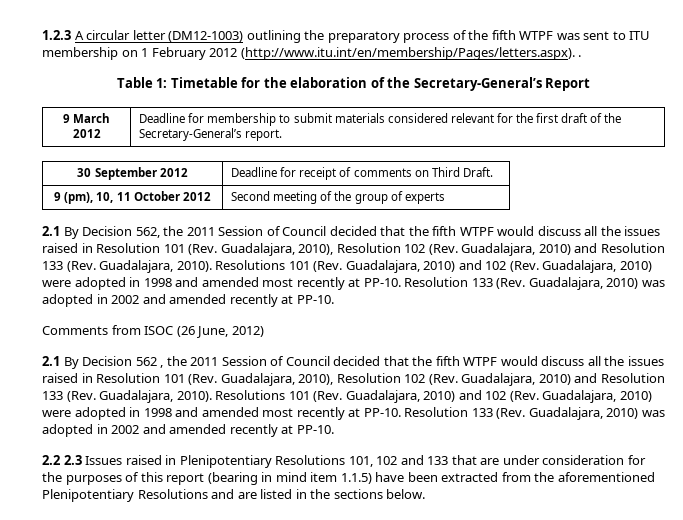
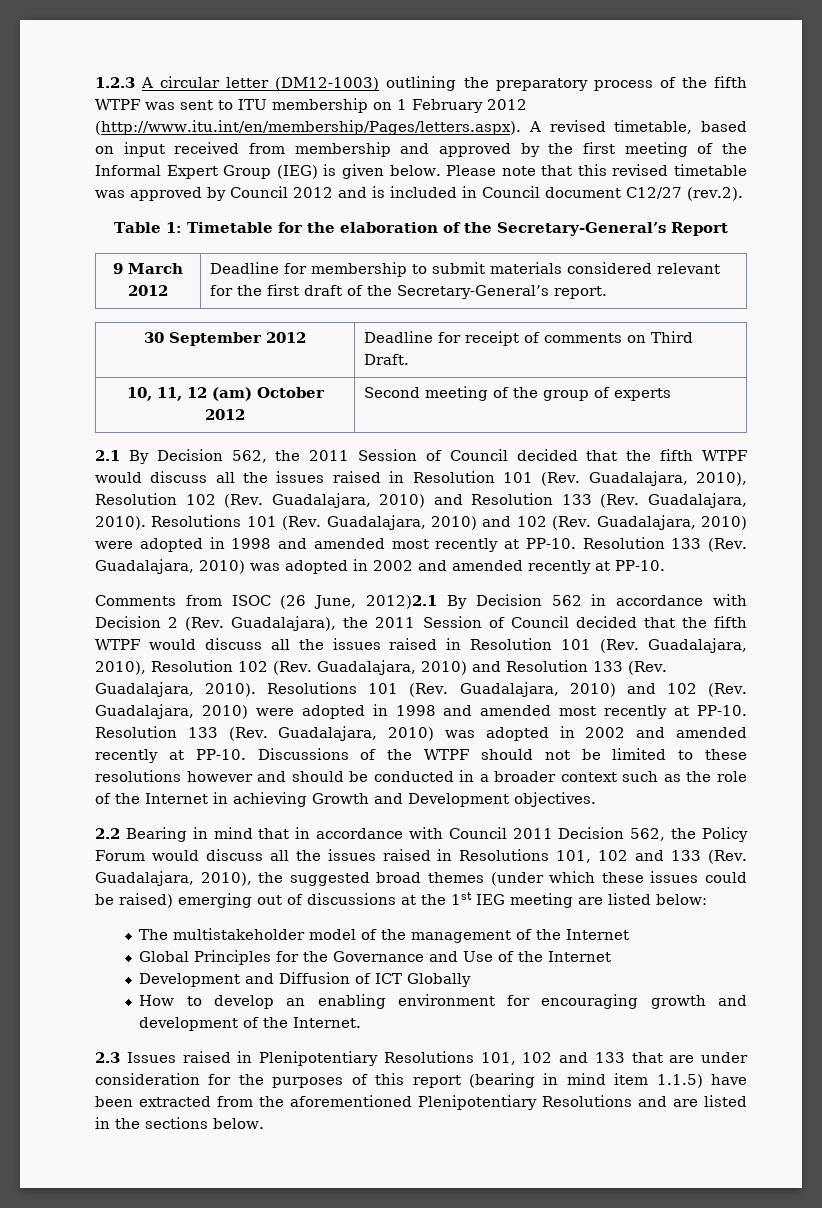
[578,55,582,57] . -> [528,120,747,134] [95,142,747,157] [95,164,747,179] [95,186,743,201] A revised timetable, based on input received from membership and approved by the first meeting of the Informal Expert Group (IEG) is given below. Please note that this revised timetable was approved by Council 2012 and is included in Council document C12/27 (rev.2).
[54,192,131,204] 9 (pm), 10, 11 -> [126,387,252,401] 10, 11, 12 (am)
[231,326,264,337] [42,356,60,366] 2012) // 2.1 -> [366,595,438,609] 2012)2.1
[160,365,164,368] , -> [591,594,747,606] [95,616,337,631] in accordance with Decision 2 (Rev. Guadalajara),
[42,455,60,465] // 2.2 -> [257,748,747,760] [95,770,748,782] [95,792,596,807] [95,827,748,842] [95,849,748,864] [95,871,748,886] [95,892,707,908] [139,928,630,943] [139,950,612,965] [139,972,472,987] [139,994,747,1009] [139,1017,362,1031] Discussions of the WTPF should not be limited to these resolutions however and should be conducted in a broader context such as the role of the Internet in achieving Growth and Development objectives. // 2.2 Bearing in mind that in accordance with Council 2011 Decision 562, the Policy Forum would discuss all the issues raised in Resolutions 101, 102 and 133 (Rev. Guadalajara, 2010), the suggested broad themes (under which these issues could be raised) emerging out of discussions at the 1st IEG meeting are listed below: // The multistakeholder model of the management of the Internet // Global Principles for the Governance and Use of the Internet // Development and Diffusion of ICT Globally // How to develop an enabling environment for encouraging growth and development of the Internet. //

